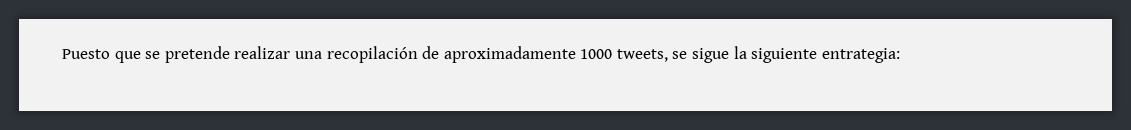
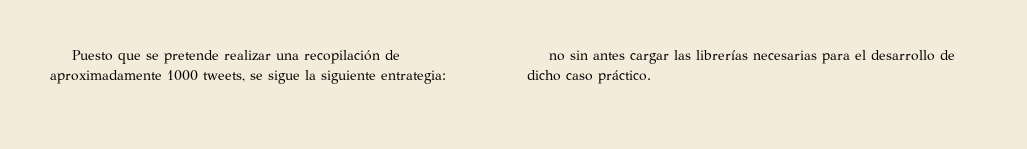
(900, 55) none -> [548,50,955,64] [527,70,651,84] // no sin antes cargar las librerías necesarias para el desarrollo de dicho caso práctico.

